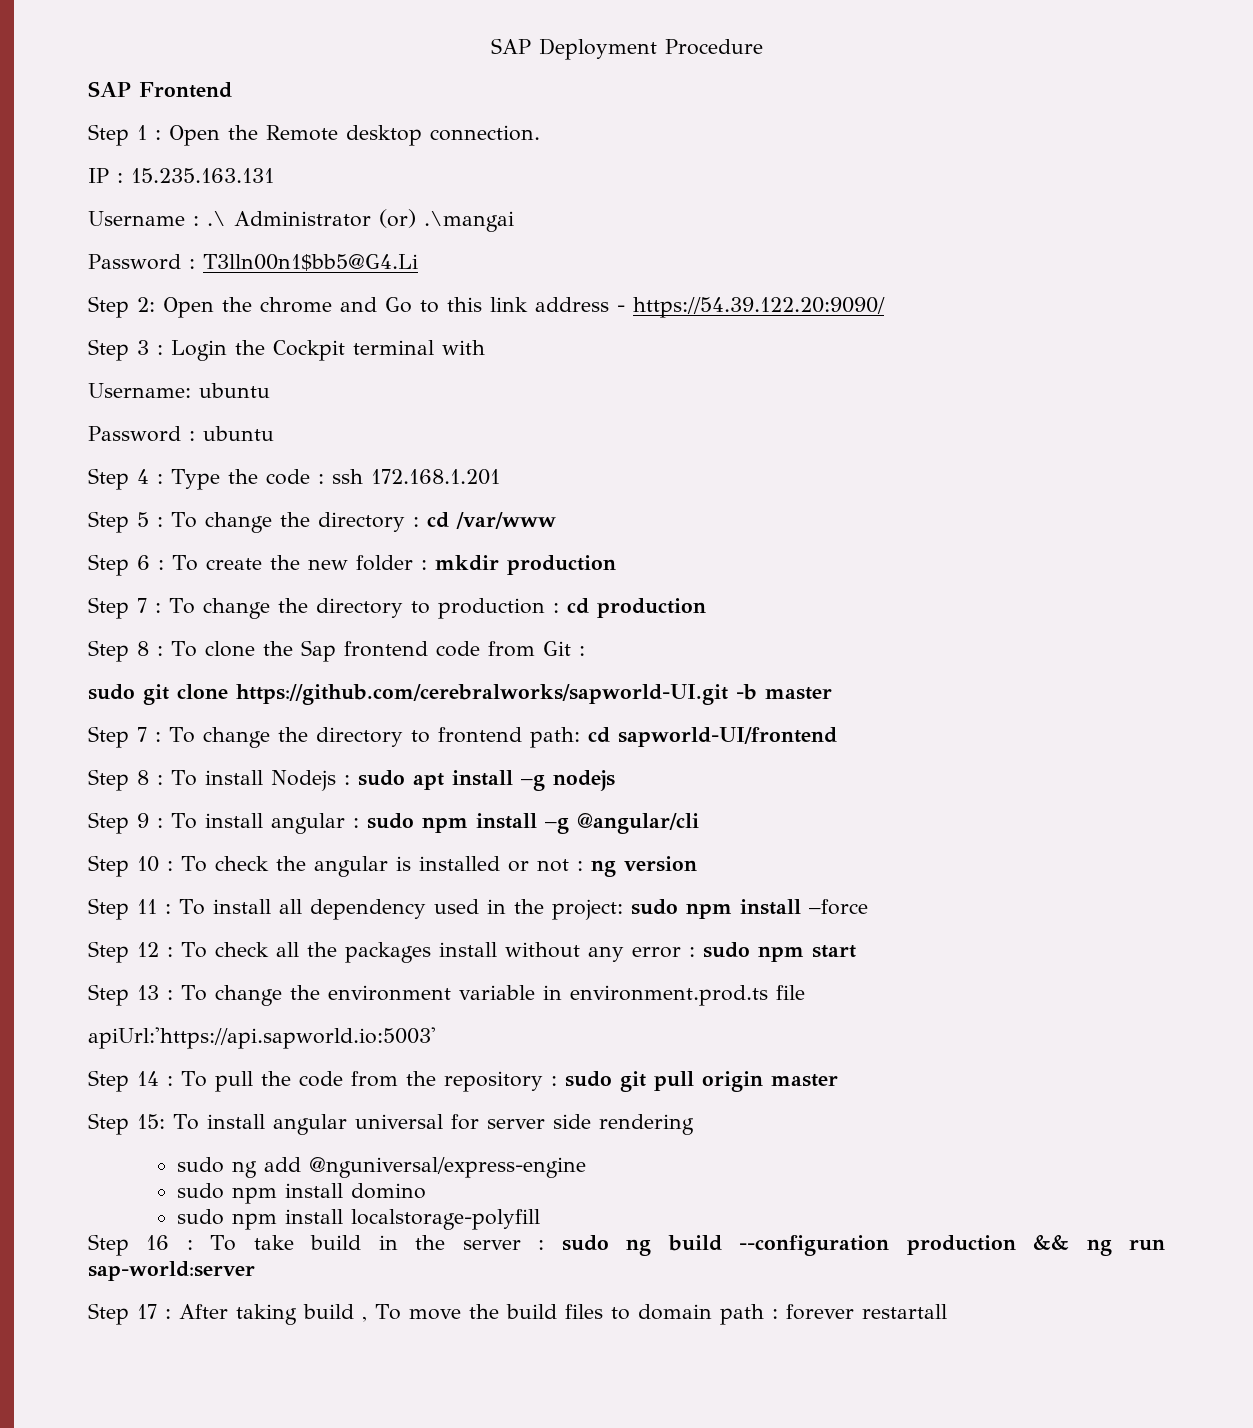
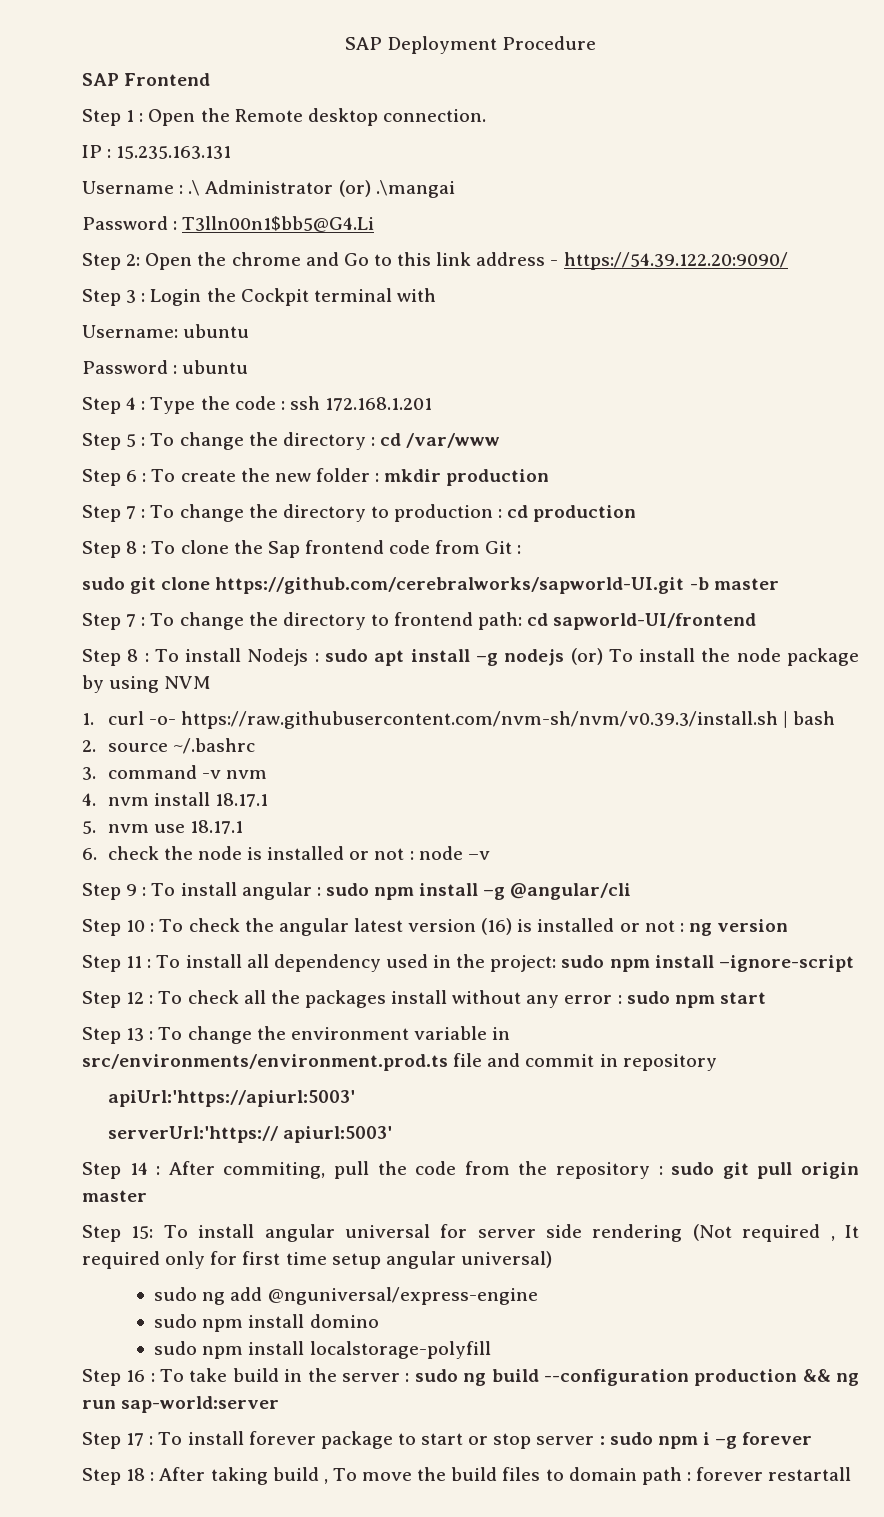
(615, 780) none -> [570,648,859,666] [82,675,212,693] [82,711,836,729] [82,738,255,754] [82,765,267,780] [82,792,268,807] [82,820,243,834] [82,846,490,860] (or) To install the node package by using NVM // 1. curl -o- https://raw.githubusercontent.com/nvm-sh/nvm/v0.39.3/install.sh | bash // 2. source ~/.bashrc // 3. command -v nvm // 4. nvm install 18.17.1 // 5. nvm use 18.17.1 // 6. check the node is installed or not : node –v
(388, 866) none -> [353,918,513,935] latest version (16)
[808,899,868,915] –force -> [718,955,854,972] –ignore-script
[569,985,768,1006] environment.prod.ts -> [82,1054,448,1071] src/environments/environment.prod.ts
[88,1027,436,1049] // apiUrl:'https://api.sapworld.io:5003' -> [487,1053,717,1071] [107,1090,355,1107] [107,1126,392,1143] and commit in repository // apiUrl:'https://apiurl:5003' // serverUrl:'https:// apiurl:5003'
[181,1071,207,1087] To -> [168,1161,326,1179] After commiting,
(694, 1124) none -> [692,1224,859,1242] [82,1251,552,1269] (Not required , It required only for first time setup angular universal)
(171, 1314) none -> [158,1431,813,1449] [82,1468,155,1485] To install forever package to start or stop server : sudo npm i –g forever // Step 18 :

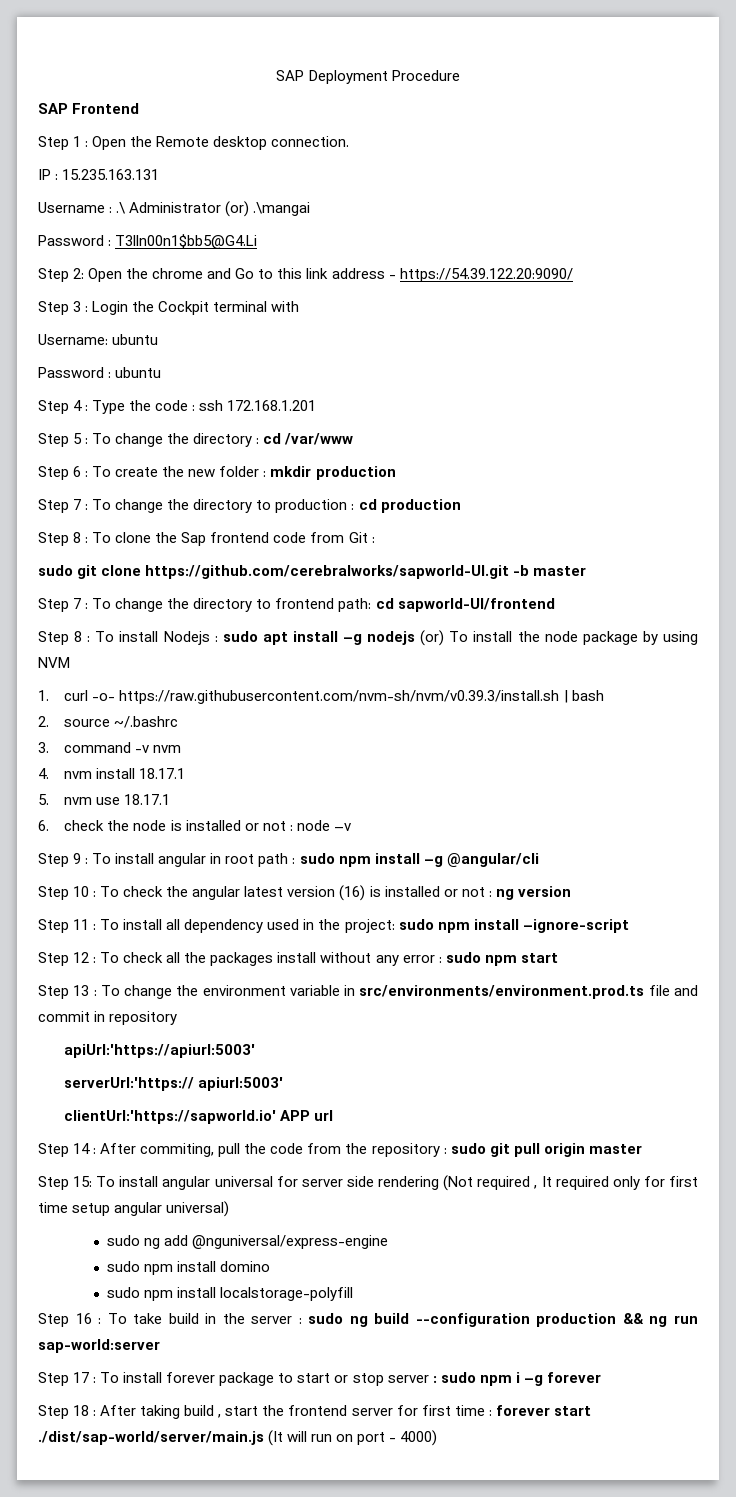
(312, 891) none -> [210,853,289,867] in root path
(392, 1134) none -> [64,1110,334,1124] // clientUrl:'https://sapworld.io' APP url
[332,1467,852,1485] To move the build files to domain path : forever restartall -> [225,1405,591,1416] [38,1430,438,1446] start the frontend server for first time : forever start ./dist/sap-world/server/main.js (It will run on port - 4000)

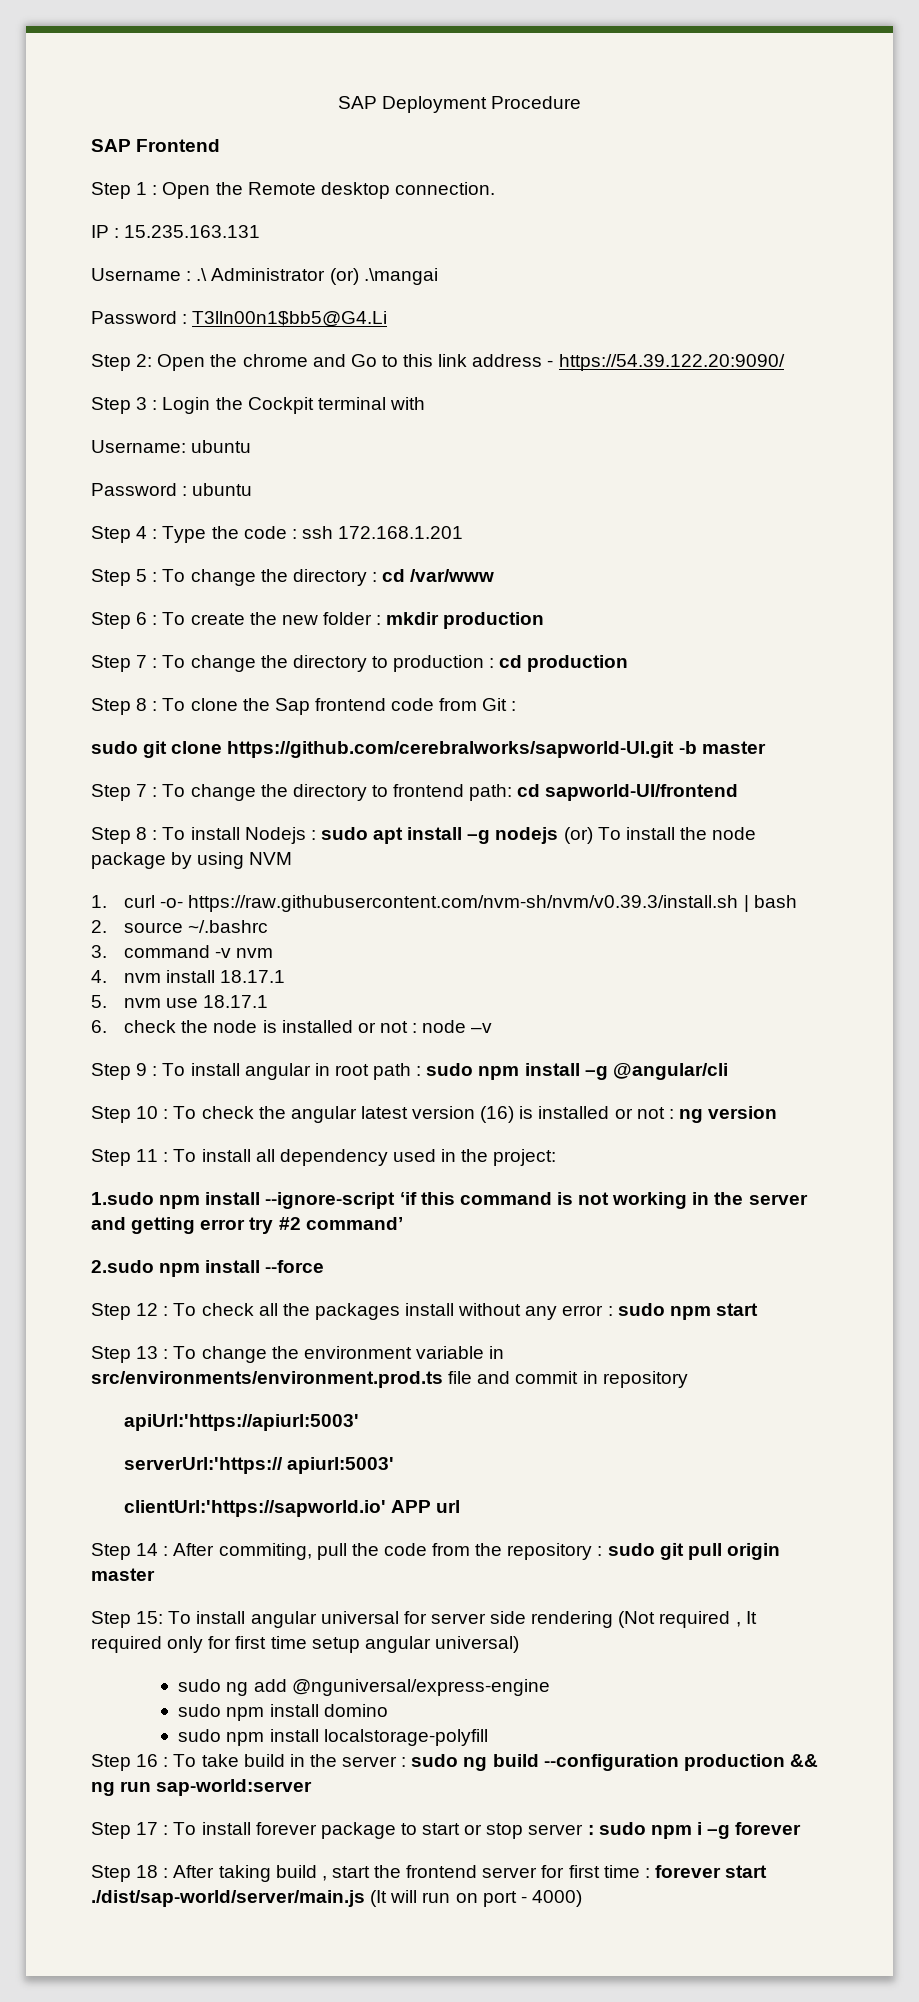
[398,919,629,933] sudo npm install –ignore-script -> [91,1192,808,1209] [91,1217,403,1234] [91,1260,325,1277] // 1.sudo npm install --ignore-script ‘if this command is not working in the server and getting error try #2 command’ // 2.sudo npm install --force

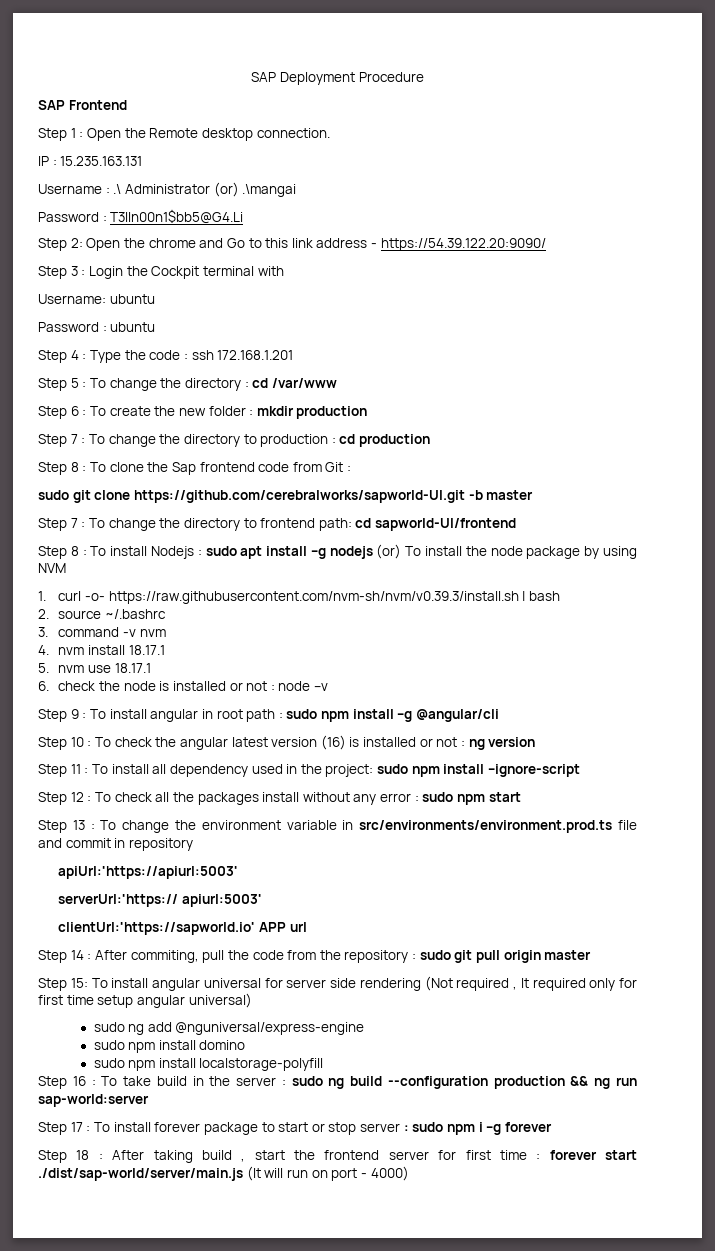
[91,1192,808,1209] [91,1217,403,1234] [91,1260,325,1277] // 1.sudo npm install --ignore-script ‘if this command is not working in the server and getting error try #2 command’ // 2.sudo npm install --force -> [377,764,581,777] sudo npm install –ignore-script

